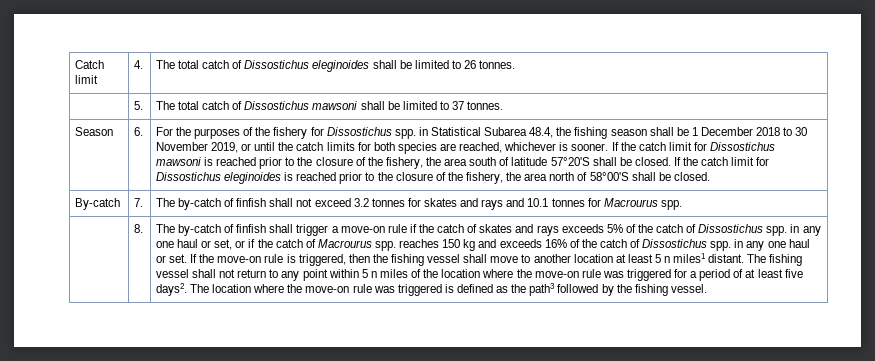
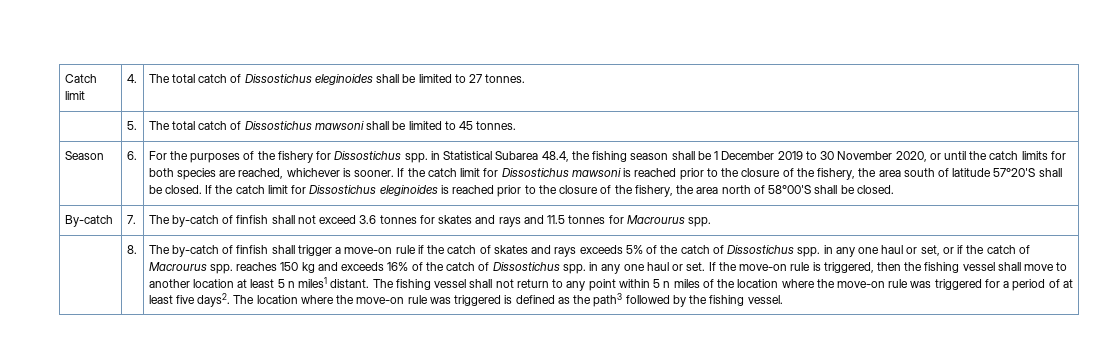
[463,60,476,69] 26 -> [469,74,483,83] 27
[451,101,464,110] 37 -> [459,121,474,130] 45
[756,127,781,136] 2018 -> [777,151,803,160] 2019
[211,142,239,153] 2019, -> [895,151,927,162] 2020,
[353,198,369,207] 3.2 -> [359,215,377,224] 3.6
[527,198,549,207] 10.1 -> [547,215,566,224] 11.5

